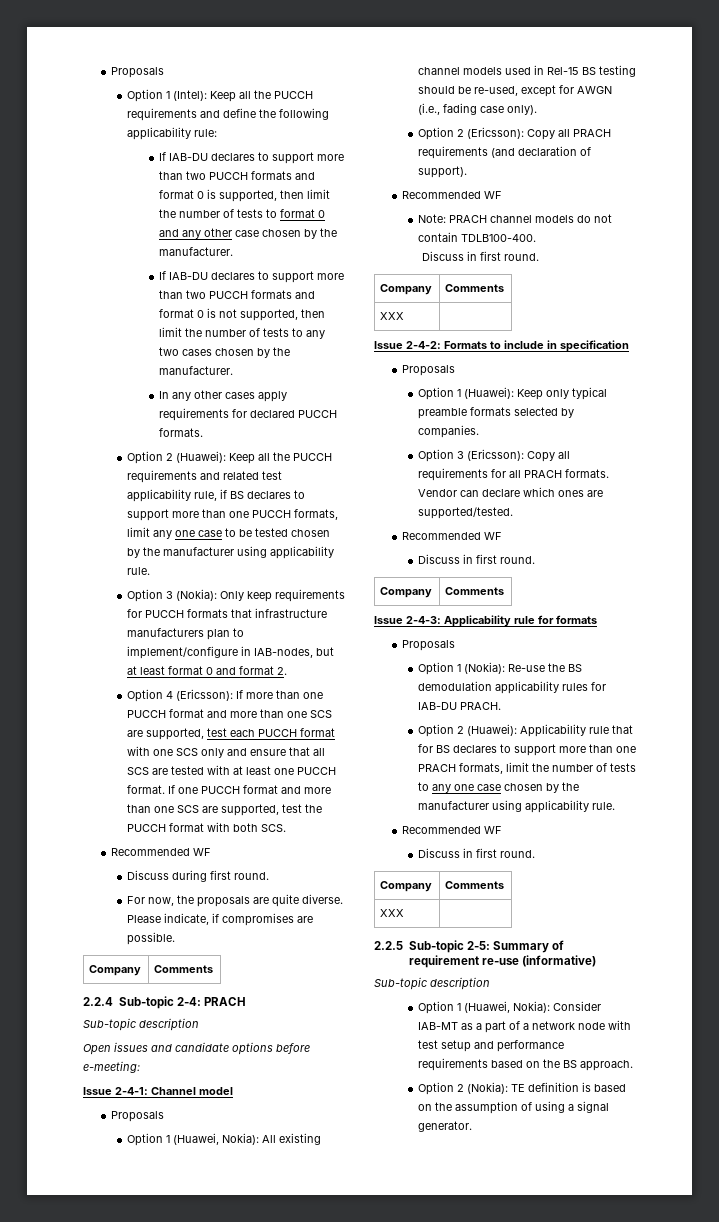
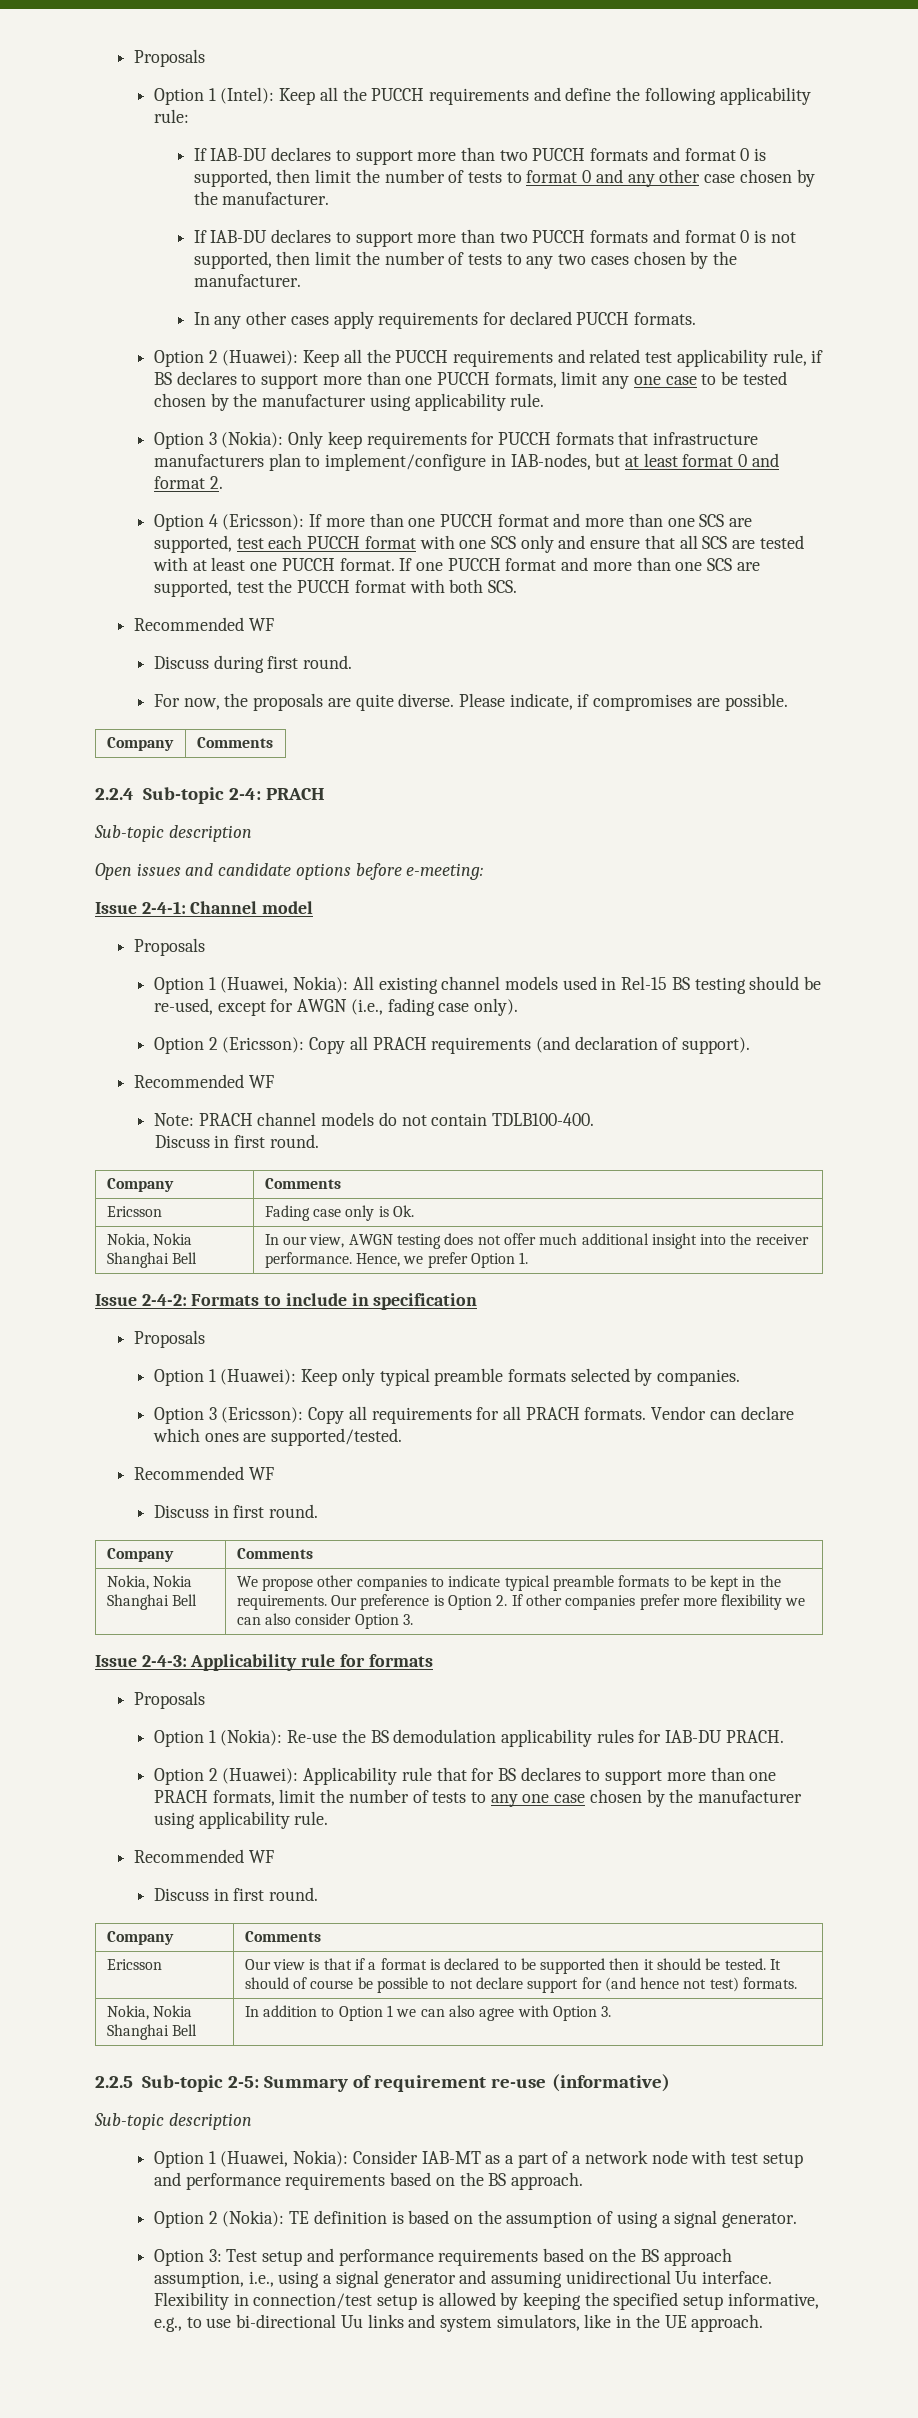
[380,312,405,320] XXX | -> [106,1206,162,1217] [264,1205,414,1221] [106,1233,192,1248] [106,1252,197,1268] [264,1233,809,1249] [264,1252,529,1268] Ericsson | Fading case only is Ok. // Nokia, Nokia Shanghai Bell | In our view, AWGN testing does not offer much additional insight into the receiver performance. Hence, we prefer Option 1.
(505, 591) none -> [106,1575,192,1590] [106,1594,197,1610] [236,1575,781,1591] [236,1594,806,1610] [236,1613,413,1629] // Nokia, Nokia Shanghai Bell | We propose other companies to indicate typical preamble formats to be kept in the requirements. Our preference is Option 2. If other companies prefer more flexibility we can also consider Option 3.
[380,909,405,917] XXX | -> [106,1959,162,1970] [244,1958,782,1974] [244,1977,798,1993] [106,2005,192,2020] [106,2024,197,2040] [244,2005,612,2021] Ericsson | Our view is that if a format is declared to be supported then it should be tested. It should of course be possible to not declare support for (and hence not test) formats. // Nokia, Nokia Shanghai Bell | In addition to Option 1 we can also agree with Option 3.
(472, 1126) none -> [153,2248,732,2266] [153,2270,773,2288] [153,2292,819,2310] [153,2314,764,2332] // Option 3: Test setup and performance requirements based on the BS approach assumption, i.e., using a signal generator and assuming unidirectional Uu interface. Flexibility in connection/test setup is allowed by keeping the specified setup informative, e.g., to use bi-directional Uu links and system simulators, like in the UE approach.

